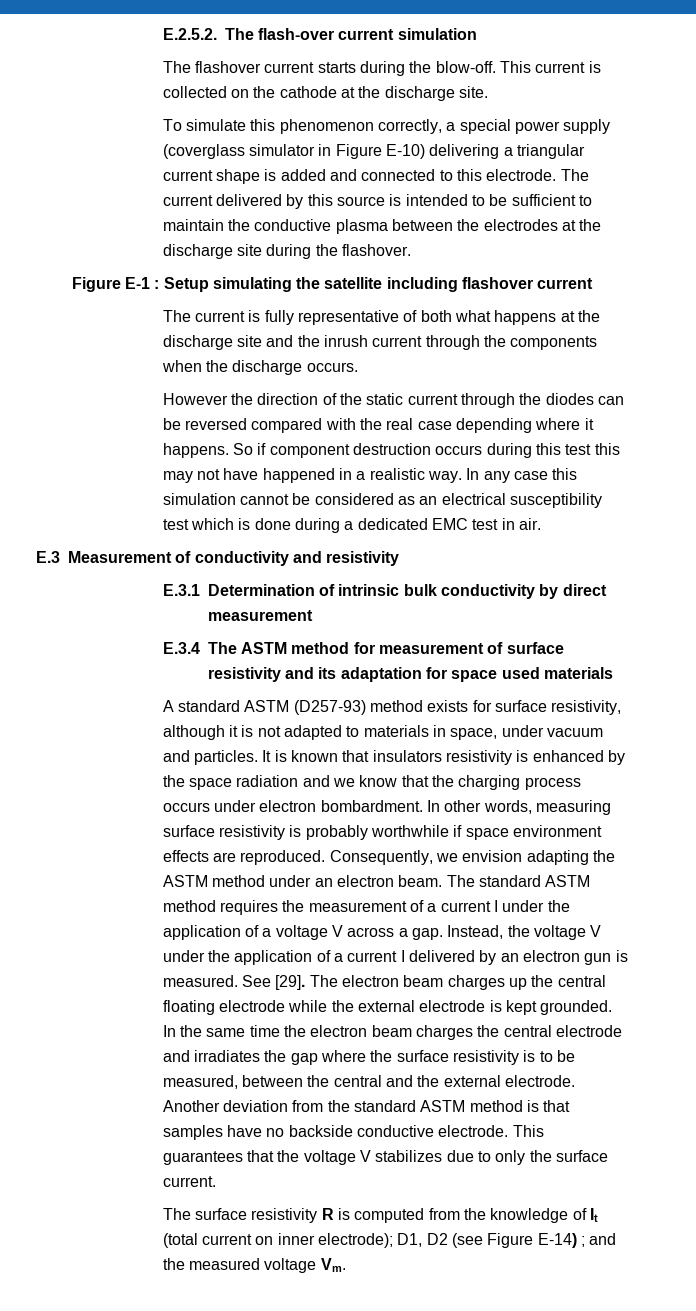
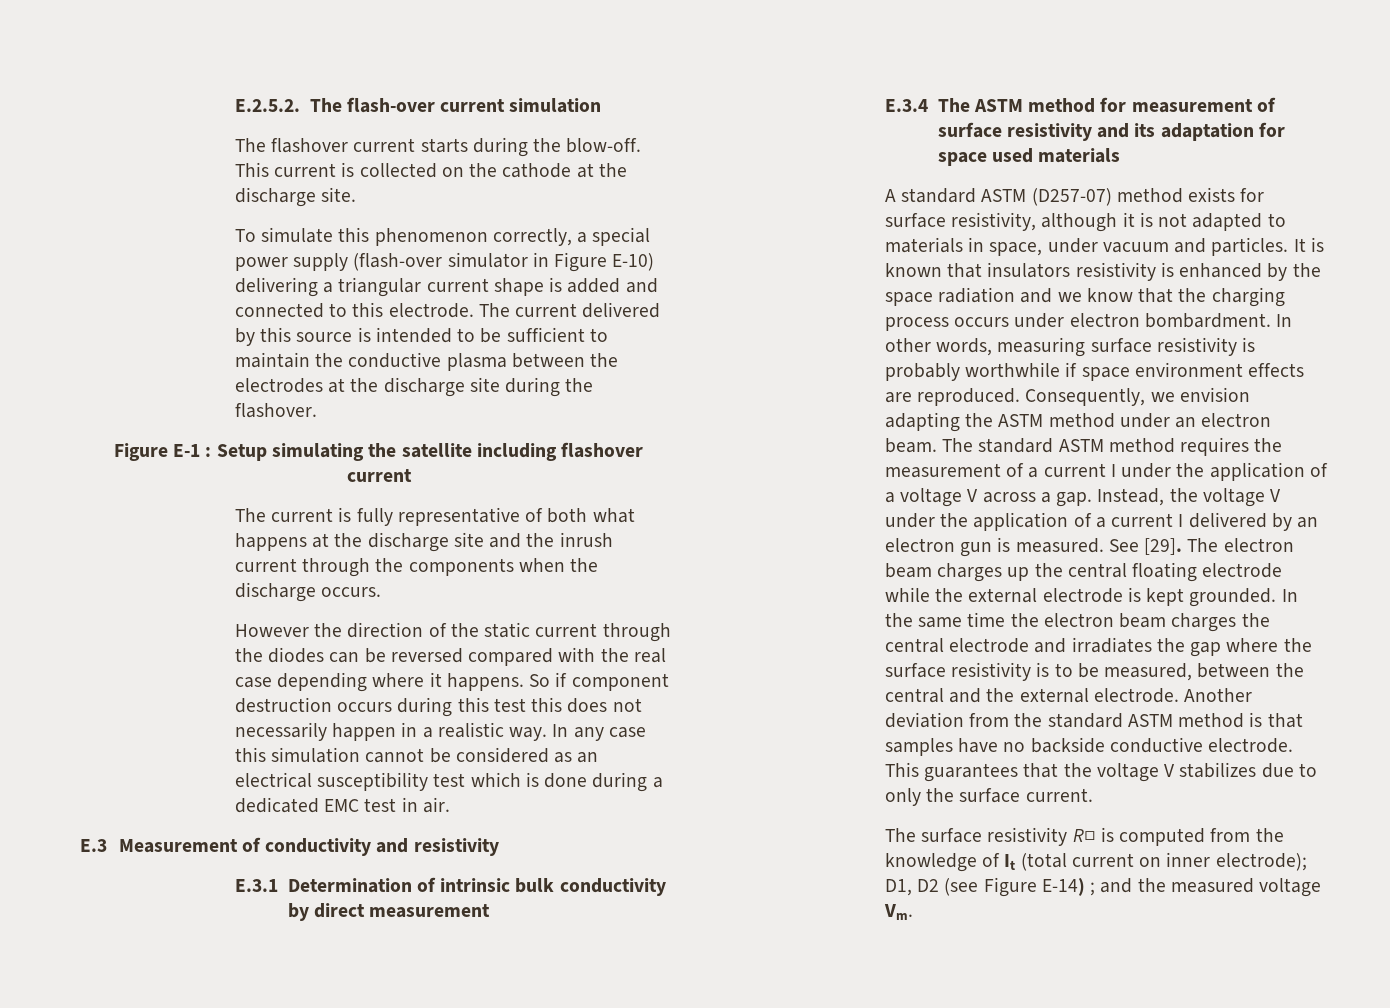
[162,144,245,159] (coverglass -> [353,253,443,271] (flash-over
[162,468,335,483] may not have happened -> [567,698,642,713] [234,722,397,741] does not necessarily happen
[293,700,366,715] (D257-93) -> [1031,188,1112,206] (D257-07)
[321,1208,334,1220] R -> [1072,829,1096,842] R□

